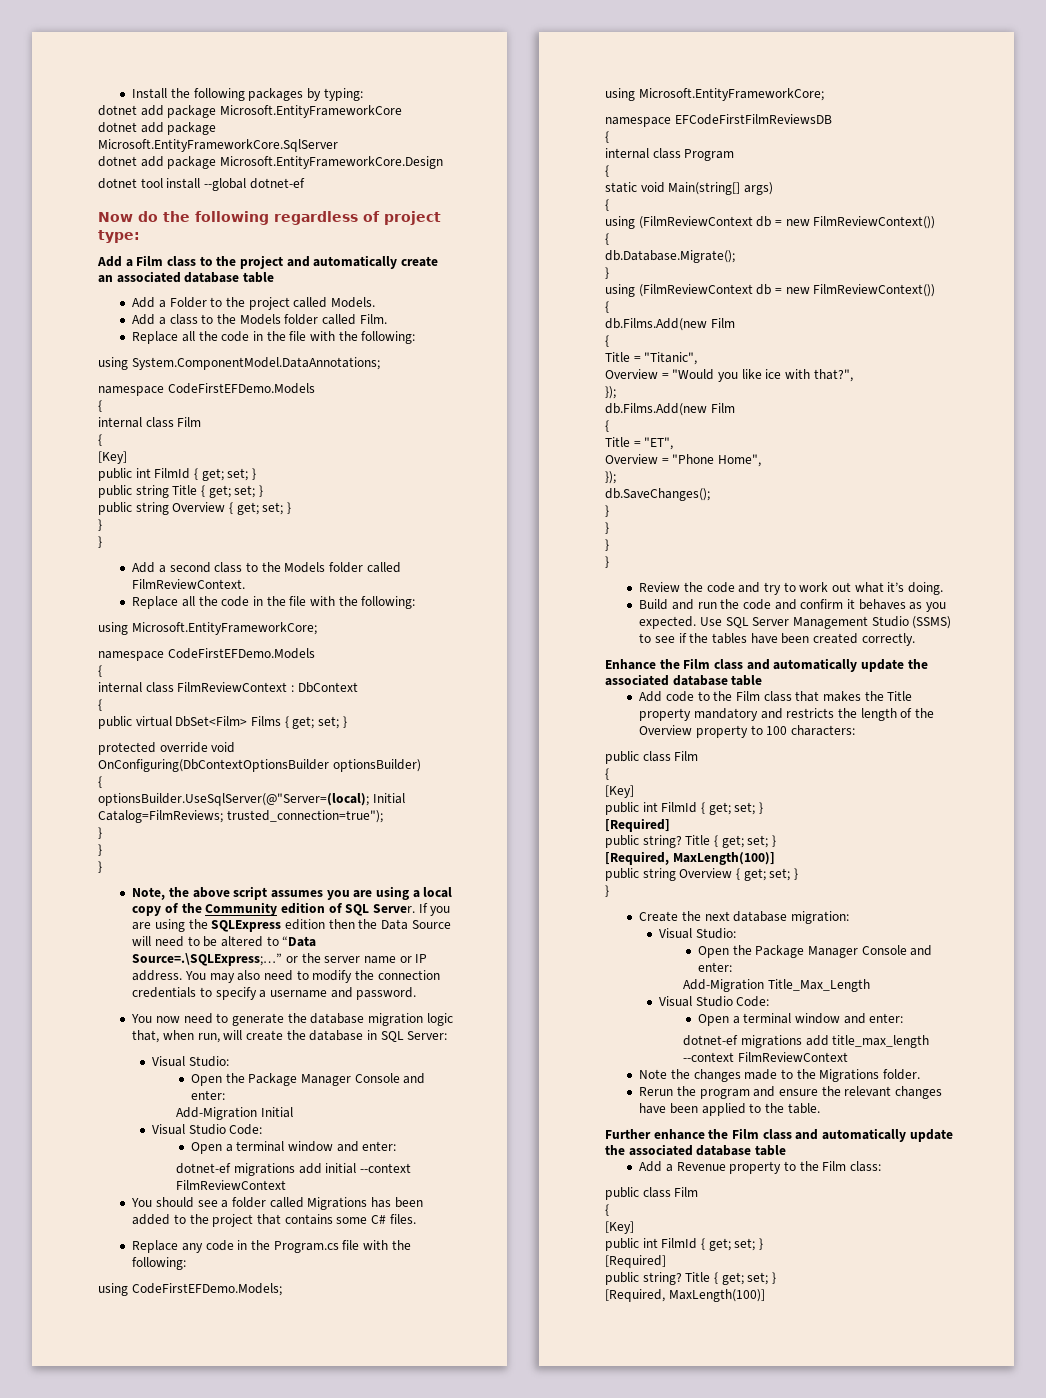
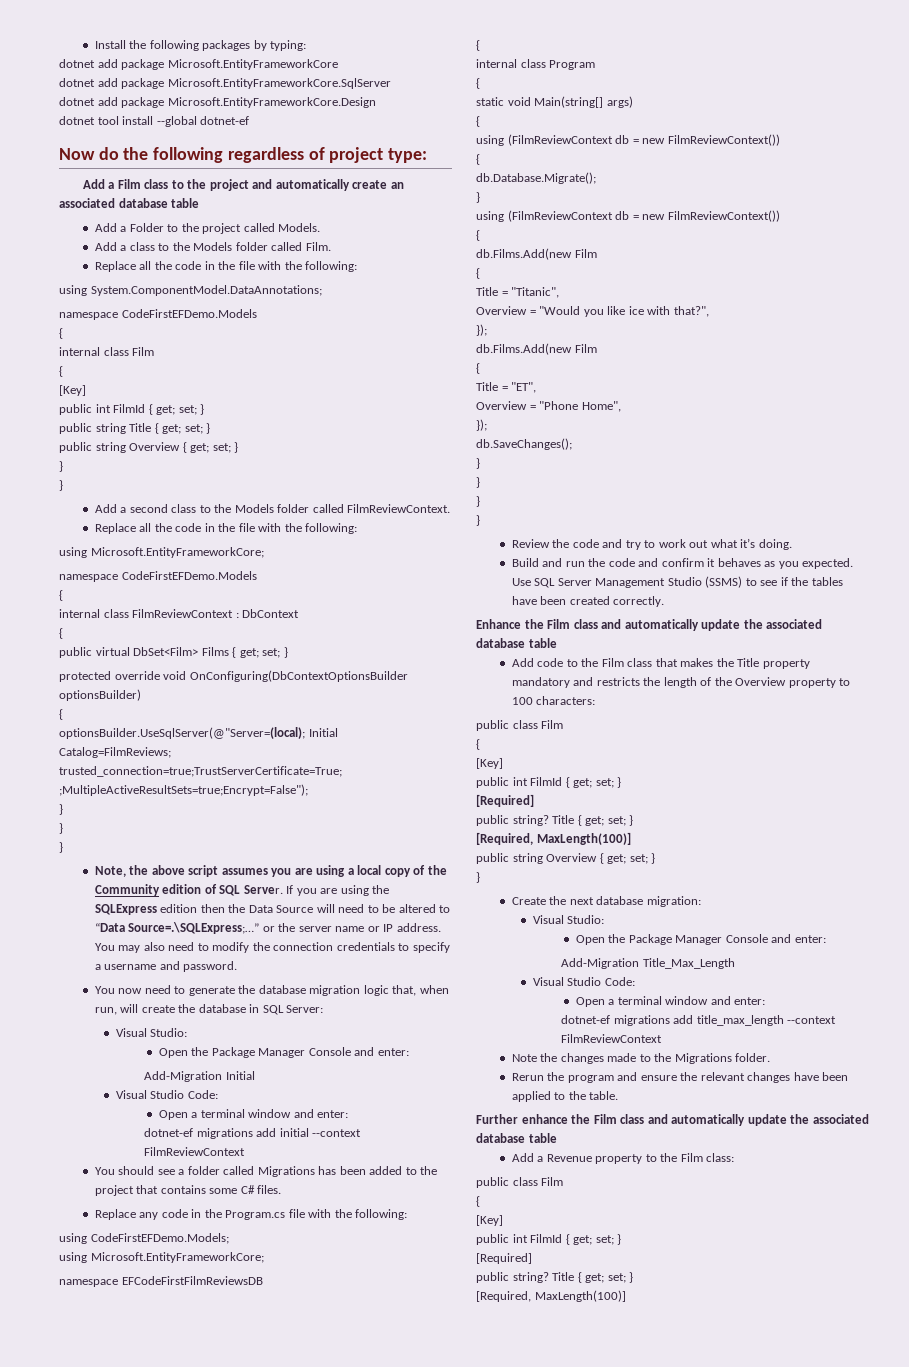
[226,810,383,823] trusted_connection=true"); -> [59,766,342,777] [59,784,308,796] trusted_connection=true;TrustServerCertificate=True; ;MultipleActiveResultSets=true;Encrypt=False");

